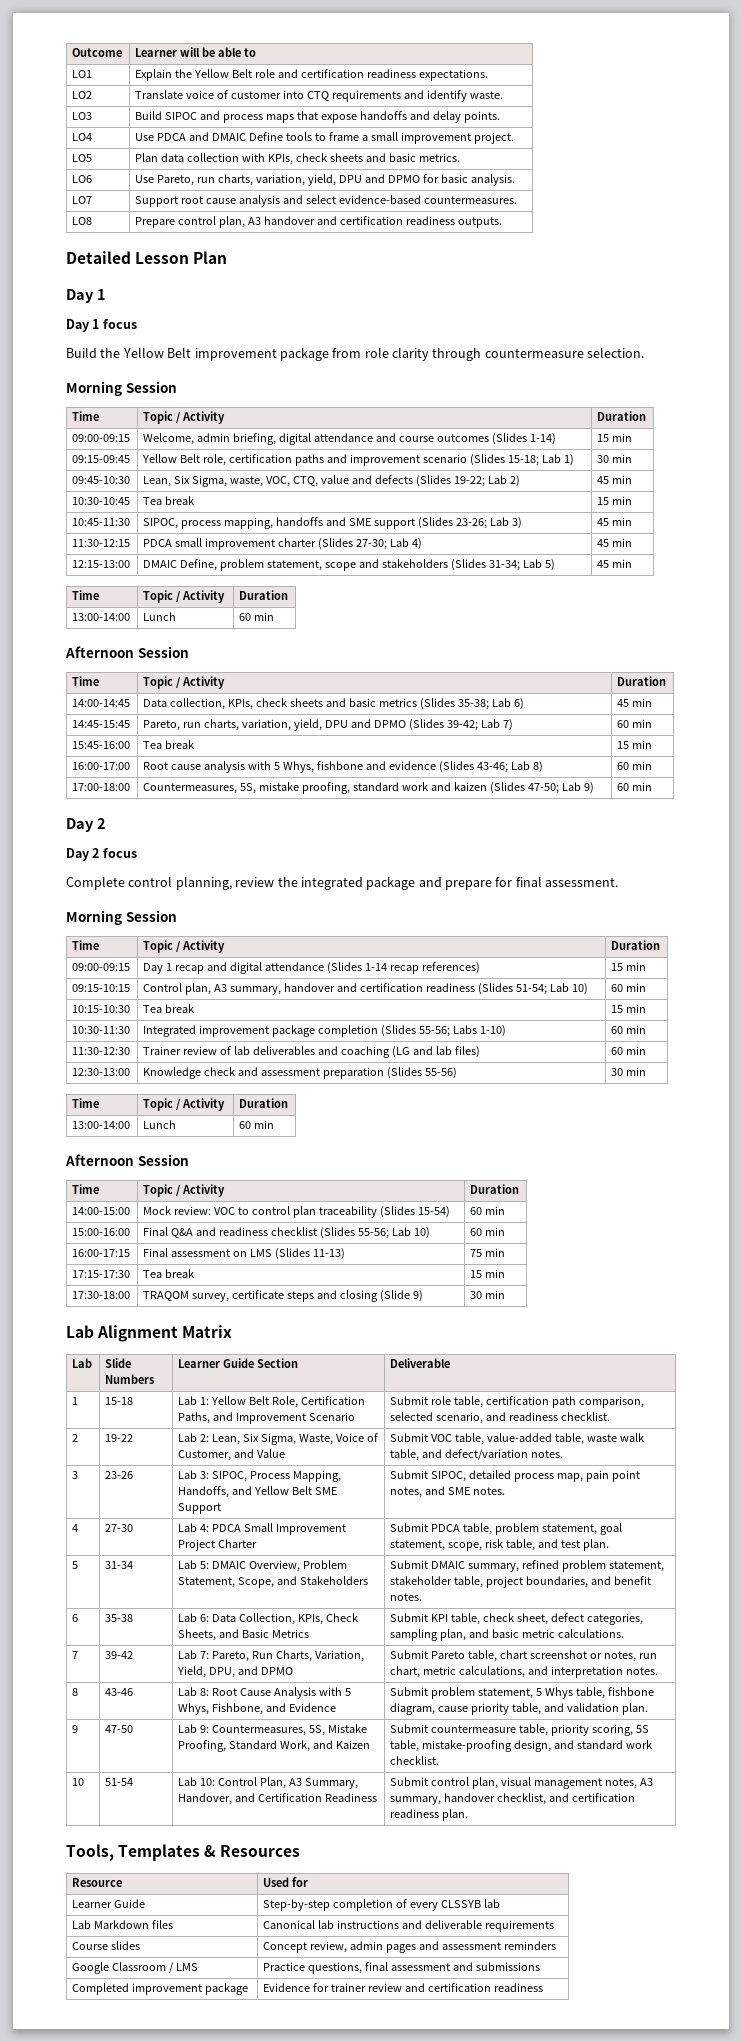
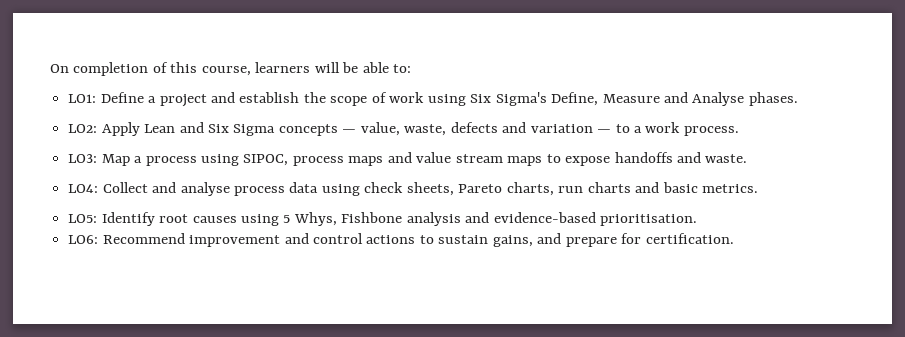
[72,48,123,57] [135,47,257,57] [72,70,93,78] [135,69,488,81] [72,91,93,99] [135,90,503,102] [72,112,93,120] [135,111,500,123] [72,133,93,141] [135,132,514,144] [72,154,93,162] [135,153,460,165] [72,175,93,183] [135,174,515,186] [72,196,93,204] [135,195,517,207] [72,217,93,225] [135,216,502,228] [66,251,228,264] [66,289,106,303] [66,319,137,332] [66,347,645,361] [66,381,177,396] [72,411,100,421] [143,411,226,424] [597,411,647,421] [72,434,131,442] [143,433,556,445] [597,433,633,442] [72,455,131,463] [142,454,574,466] [597,454,633,463] [72,476,131,484] [143,475,520,487] [597,475,633,484] [72,497,131,505] [143,496,195,505] [597,496,633,505] [72,518,131,526] [143,517,522,529] [597,517,633,526] [72,539,131,547] [143,538,422,550] [597,538,633,547] [72,560,131,568] [143,559,555,571] [597,559,633,568] [72,590,100,600] [143,590,226,603] [239,590,289,600] [72,613,131,621] [143,612,177,621] [239,612,275,621] [65,646,189,658] [72,676,100,686] [143,676,226,689] [617,676,667,686] [72,699,131,707] [143,698,524,710] [617,698,653,707] [72,720,131,728] [143,719,513,731] [617,719,653,728] [72,741,131,749] [143,740,195,749] [617,740,653,749] [72,762,131,770] [143,761,543,773] [617,761,653,770] [72,783,131,791] [143,782,594,794] [617,782,653,791] [66,818,106,832] [66,848,137,861] [66,876,619,890] [66,910,177,925] [72,940,100,950] [143,940,226,953] [611,940,661,950] [72,963,131,971] [143,962,480,974] [611,962,647,971] [72,984,131,992] [143,983,588,995] [611,983,647,992] [72,1005,131,1013] [143,1004,195,1013] [611,1004,647,1013] [72,1026,131,1034] [143,1025,506,1037] [611,1025,647,1034] [72,1047,131,1055] [143,1046,480,1058] [611,1046,647,1055] [72,1068,131,1076] [143,1067,457,1079] [611,1067,647,1076] [72,1098,100,1108] [143,1098,226,1111] [239,1098,289,1108] [72,1121,131,1129] [143,1120,177,1129] [239,1120,275,1129] [65,1154,189,1166] [72,1184,100,1194] [143,1184,226,1197] [470,1184,520,1194] [72,1207,131,1215] [143,1206,450,1218] [470,1206,506,1215] [72,1228,131,1236] [143,1227,430,1239] [470,1227,506,1236] [72,1249,131,1257] [143,1248,346,1260] [470,1248,506,1257] [72,1270,131,1278] [143,1269,195,1278] [470,1269,506,1278] [72,1291,131,1299] [143,1290,423,1302] [470,1290,506,1299] [66,1325,233,1342] [72,1358,93,1368] [105,1358,132,1368] [105,1374,156,1384] [178,1358,299,1368] [390,1358,451,1368] [72,1397,79,1405] [105,1397,134,1405] [178,1396,366,1408] [178,1412,356,1424] [390,1396,645,1408] [390,1412,611,1424] [72,1434,79,1442] [105,1434,134,1442] [178,1433,378,1445] [178,1449,286,1461] [390,1433,644,1445] [390,1449,564,1461] [72,1471,79,1479] [105,1471,134,1479] [178,1470,342,1482] [178,1486,338,1498] [178,1503,222,1514] [390,1470,640,1482] [390,1486,506,1498] [72,1524,79,1532] [105,1524,134,1532] [178,1523,347,1535] [178,1539,258,1551] [390,1523,623,1535] [390,1539,609,1551] [72,1561,79,1569] [105,1561,134,1569] [178,1560,348,1572] [178,1576,369,1588] [390,1560,665,1572] [390,1576,652,1588] [390,1593,423,1601] [72,1614,79,1622] [105,1614,134,1622] [178,1613,359,1625] [178,1629,310,1641] [390,1613,643,1625] [390,1629,625,1641] [72,1651,79,1659] [105,1651,134,1659] [178,1650,365,1662] [177,1666,294,1678] [390,1650,657,1662] [390,1666,659,1678] [72,1688,79,1696] [105,1688,134,1696] [178,1687,351,1699] [178,1703,337,1715] [390,1687,654,1699] [390,1703,648,1715] [72,1725,79,1733] [105,1725,134,1733] [178,1724,368,1736] [178,1740,371,1752] [390,1724,650,1736] [390,1740,653,1752] [390,1756,440,1765] [72,1778,85,1786] [105,1778,134,1786] [178,1777,359,1789] [178,1793,378,1805] [390,1777,653,1789] [390,1793,636,1805] [390,1809,469,1821] [66,1844,300,1861] [72,1878,123,1887] [263,1877,309,1887] [72,1899,146,1908] [263,1899,501,1911] [72,1920,174,1929] [263,1920,555,1932] [72,1941,141,1950] [263,1941,556,1953] [72,1962,199,1974] [263,1962,541,1974] [72,1983,249,1995] [263,1983,543,1992] Outcome | Learner will be able to // LO1 | Explain the Yellow Belt role and certification readiness expectations. // LO2 | Translate voice of customer into CTQ requirements and identify waste. // LO3 | Build SIPOC and process maps that expose handoffs and delay points. // LO4 | Use PDCA and DMAIC Define tools to frame a small improvement project. // LO5 | Plan data collection with KPIs, check sheets and basic metrics. // LO6 | Use Pareto, run charts, variation, yield, DPU and DPMO for basic analysis. // LO7 | Support root cause analysis and select evidence-based countermeasures. // LO8 | Prepare control plan, A3 handover and certification readiness outputs. // Detailed Lesson Plan // Day 1 // Day 1 focus // Build the Yellow Belt improvement package from role clarity through countermeasure selection. // Morning Session // Time | Topic / Activity | Duration // 09:00-09:15 | Welcome, admin briefing, digital attendance and course outcomes (Slides 1-14) | 15 min // 09:15-09:45 | Yellow Belt role, certification paths and improvement scenario (Slides 15-18; Lab 1) | 30 min // 09:45-10:30 | Lean, Six Sigma, waste, VOC, CTQ, value and defects (Slides 19-22; Lab 2) | 45 min // 10:30-10:45 | Tea break | 15 min // 10:45-11:30 | SIPOC, process mapping, handoffs and SME support (Slides 23-26; Lab 3) | 45 min // 11:30-12:15 | PDCA small improvement charter (Slides 27-30; Lab 4) | 45 min // 12:15-13:00 | DMAIC Define, problem statement, scope and stakeholders (Slides 31-34; Lab 5) | 45 min // Time | Topic / Activity | Duration // 13:00-14:00 | Lunch | 60 min // Afternoon Session // Time | Topic / Activity | Duration // 14:00-14:45 | Data collection, KPIs, check sheets and basic metrics (Slides 35-38; Lab 6) | 45 min // 14:45-15:45 | Pareto, run charts, variation, yield, DPU and DPMO (Slides 39-42; Lab 7) | 60 min // 15:45-16:00 | Tea break | 15 min // 16:00-17:00 | Root cause analysis with 5 Whys, fishbone and evidence (Slides 43-46; Lab 8) | 60 min // 17:00-18:00 | Countermeasures, 5S, mistake proofing, standard work and kaizen (Slides 47-50; Lab 9) | 60 min // Day 2 // Day 2 focus // Complete control planning, review the integrated package and prepare for final assessment. // Morning Session // Time | Topic / Activity | Duration // 09:00-09:15 | Day 1 recap and digital attendance (Slides 1-14 recap references) | 15 min // 09:15-10:15 | Control plan, A3 summary, handover and certification readiness (Slides 51-54; Lab 10) | 60 min // 10:15-10:30 | Tea break | 15 min // 10:30-11:30 | Integrated improvement package completion (Slides 55-56; Labs 1-10) | 60 min // 11:30-12:30 | Trainer review of lab deliverables and coaching (LG and lab files) | 60 min // 12:30-13:00 | Knowledge check and assessment preparation (Slides 55-56) | 30 min // Time | Topic / Activity | Duration // 13:00-14:00 | Lunch | 60 min // Afternoon Session // Time | Topic / Activity | Duration // 14:00-15:00 | Mock review: VOC to control plan traceability (Slides 15-54) | 60 min // 15:00-16:00 | Final Q&A and readiness checklist (Slides 55-56; Lab 10) | 60 min // 16:00-17:15 | Final assessment on LMS (Slides 11-13) | 75 min // 17:15-17:30 | Tea break | 15 min // 17:30-18:00 | TRAQOM survey, certificate steps and closing (Slide 9) | 30 min // Lab Alignment Matrix // Lab | Slide Numbers | Learner Guide Section | Deliverable // 1 | 15-18 | Lab 1: Yellow Belt Role, Certification Paths, and Improvement Scenario | Submit role table, certification path comparison, selected scenario, and readiness checklist. // 2 | 19-22 | Lab 2: Lean, Six Sigma, Waste, Voice of Customer, and Value | Submit VOC table, value-added table, waste walk table, and defect/variation notes. // 3 | 23-26 | Lab 3: SIPOC, Process Mapping, Handoffs, and Yellow Belt SME Support | Submit SIPOC, detailed process map, pain point notes, and SME notes. // 4 | 27-30 | Lab 4: PDCA Small Improvement Project Charter | Submit PDCA table, problem statement, goal statement, scope, risk table, and test plan. // 5 | 31-34 | Lab 5: DMAIC Overview, Problem Statement, Scope, and Stakeholders | Submit DMAIC summary, refined problem statement, stakeholder table, project boundaries, and benefit notes. // 6 | 35-38 | Lab 6: Data Collection, KPIs, Check Sheets, and Basic Metrics | Submit KPI table, check sheet, defect categories, sampling plan, and basic metric calculations. // 7 | 39-42 | Lab 7: Pareto, Run Charts, Variation, Yield, DPU, and DPMO | Submit Pareto table, chart screenshot or notes, run chart, metric calculations, and interpretation notes. // 8 | 43-46 | Lab 8: Root Cause Analysis with 5 Whys, Fishbone, and Evidence | Submit problem statement, 5 Whys table, fishbone diagram, cause priority table, and validation plan. // 9 | 47-50 | Lab 9: Countermeasures, 5S, Mistake Proofing, Standard Work, and Kaizen | Submit countermeasure table, priority scoring, 5S table, mistake-proofing design, and standard work checklist. // 10 | 51-54 | Lab 10: Control Plan, A3 Summary, Handover, and Certification Readiness | Submit control plan, visual management notes, A3 summary, handover checklist, and certification readiness plan. // Tools, Templates & Resources // Resource | Used for // Learner Guide | Step-by-step completion of every CLSSYB lab // Lab Markdown files | Canonical lab instructions and deliverable requirements // Course slides | Concept review, admin pages and assessment reminders // Google Classroom / LMS | Practice questions, final assessment and submissions // Completed improvement package | Evidence for trainer review and certification readiness -> [50,62,412,76] [68,92,798,107] [68,122,739,136] [68,152,748,166] [68,182,758,196] [68,212,698,226] [68,233,734,247] On completion of this course, learners will be able to: // LO1: Define a project and establish the scope of work using Six Sigma's Define, Measure and Analyse phases. // LO2: Apply Lean and Six Sigma concepts — value, waste, defects and variation — to a work process. // LO3: Map a process using SIPOC, process maps and value stream maps to expose handoffs and waste. // LO4: Collect and analyse process data using check sheets, Pareto charts, run charts and basic metrics. // LO5: Identify root causes using 5 Whys, Fishbone analysis and evidence-based prioritisation. // LO6: Recommend improvement and control actions to sustain gains, and prepare for certification.

